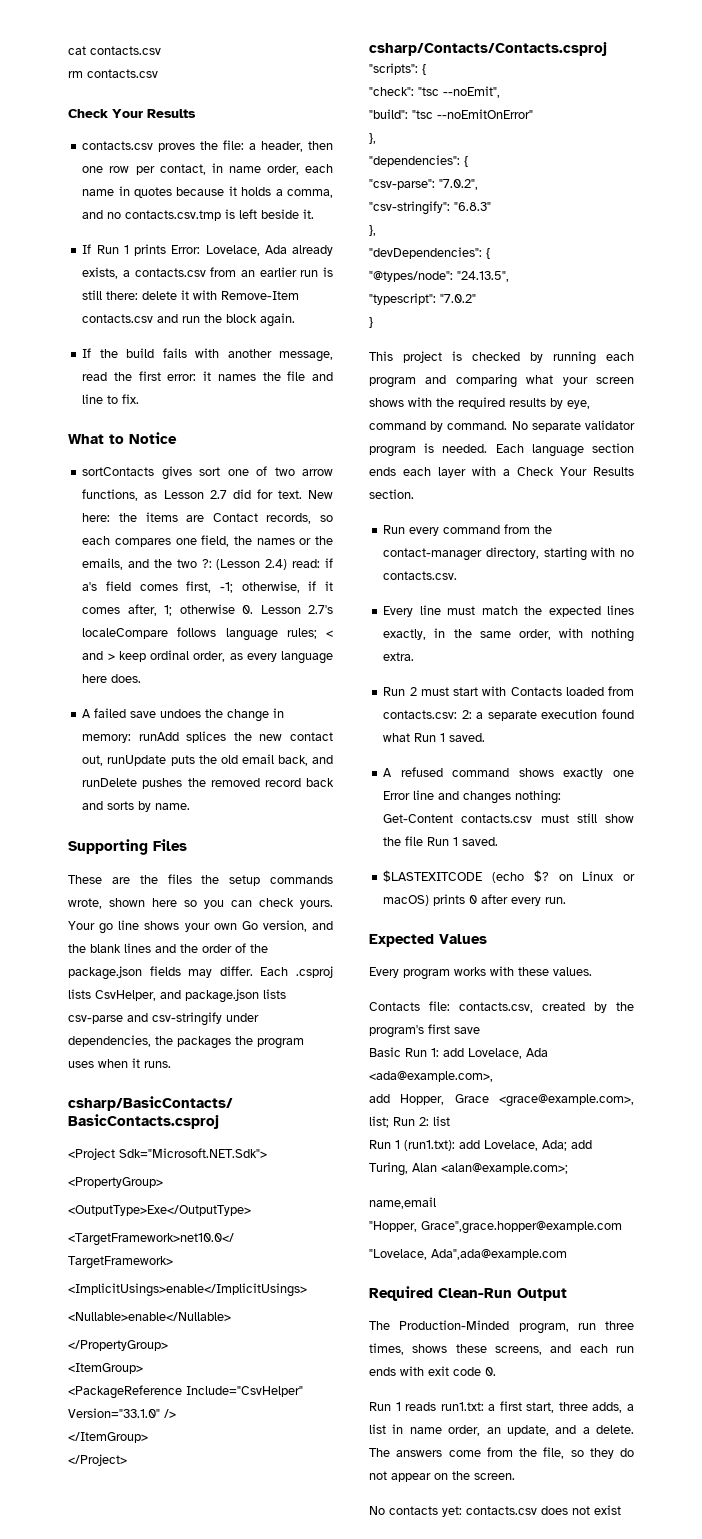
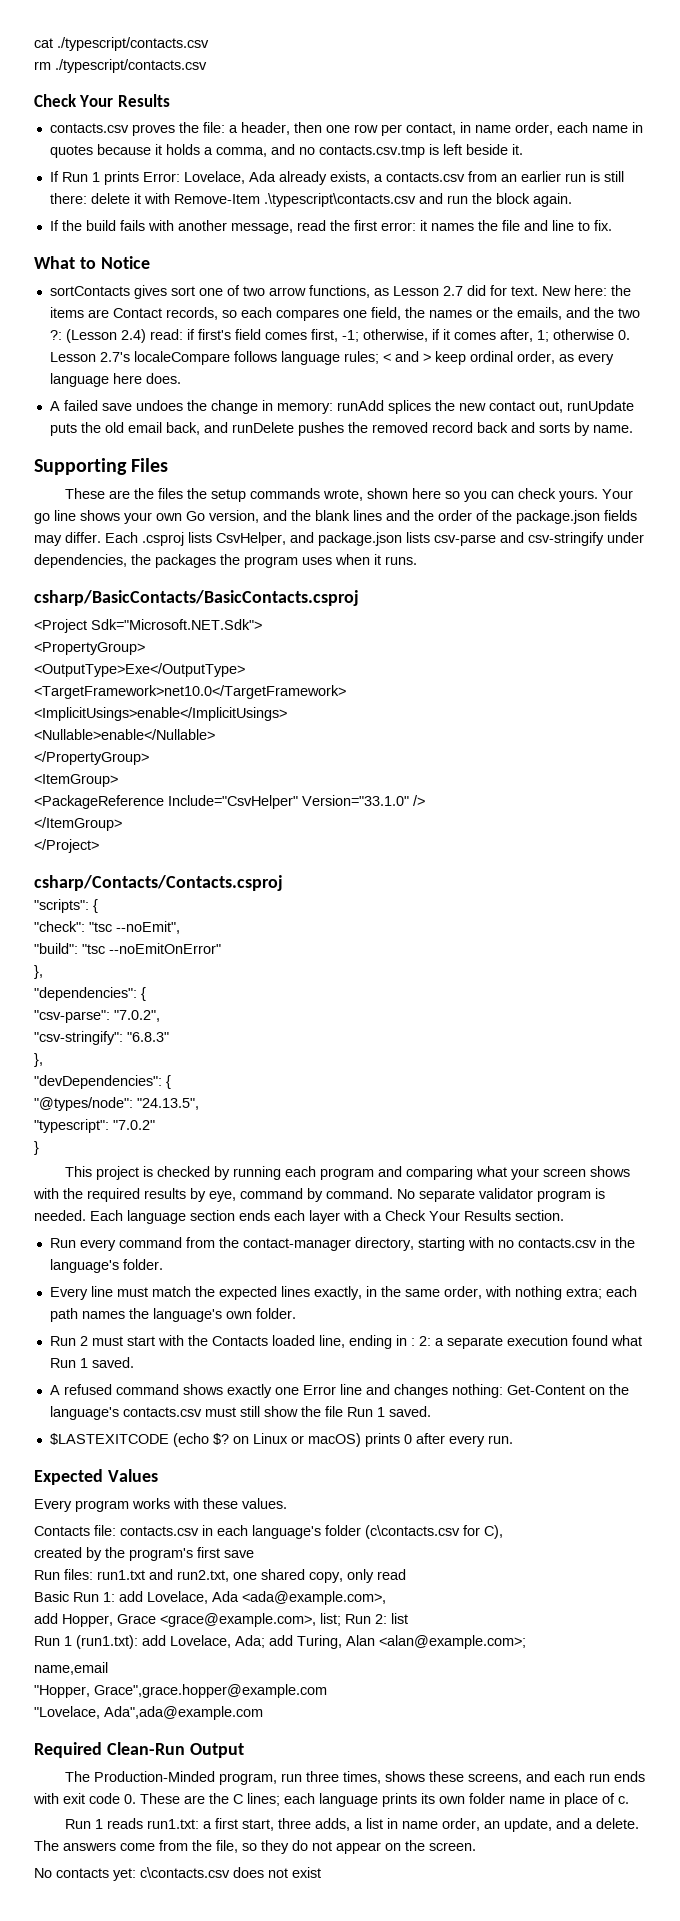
[90,46,161,55] contacts.csv -> [57,37,209,51] ./typescript/contacts.csv
[87,69,158,78] contacts.csv -> [55,59,207,73] ./typescript/contacts.csv
[82,314,154,323] contacts.csv -> [263,193,416,207] .\typescript\contacts.csv
[82,582,98,591] a's -> [197,329,231,340] first's
[383,571,458,580] contacts.csv. -> [517,1237,635,1248] [49,1259,163,1273] contacts.csv in the language's folder.
[383,652,415,661] extra. -> [565,1286,637,1299] [49,1308,296,1322] extra; each path names the language's own folder.
(507, 691) none -> [187,1335,208,1346] the
[608,686,634,696] [383,710,458,719] from contacts.csv: -> [318,1335,415,1349] line, ending in :
(454, 818) none -> [588,1384,629,1395] [49,1406,119,1420] on the language's
[459,1002,533,1013] contacts.csv, -> [120,1525,503,1539] contacts.csv in each language's folder (c\contacts.csv for C), //
(480, 1030) none -> [34,1569,406,1583] // Run files: run1.txt and run2.txt, one shared copy, only read
(496, 1371) none -> [140,1793,629,1807] These are the C lines; each language prints its own folder name in place of c.
[466,1506,537,1515] contacts.csv -> [140,1867,230,1878] c\contacts.csv

